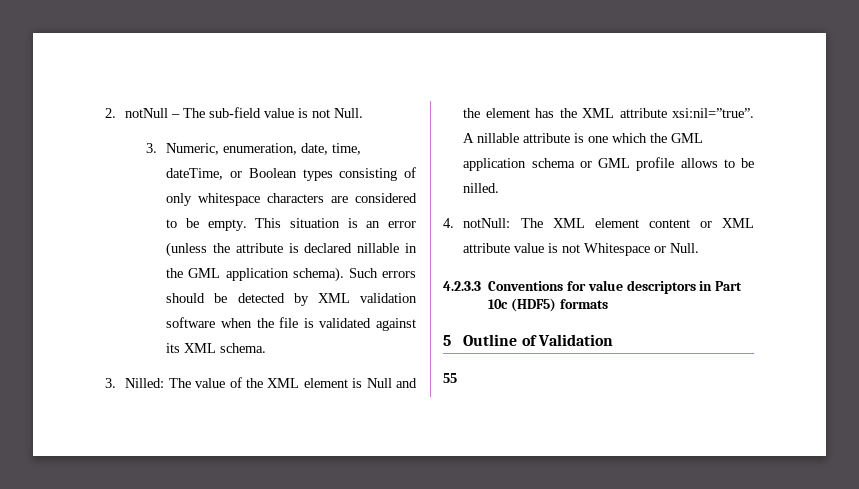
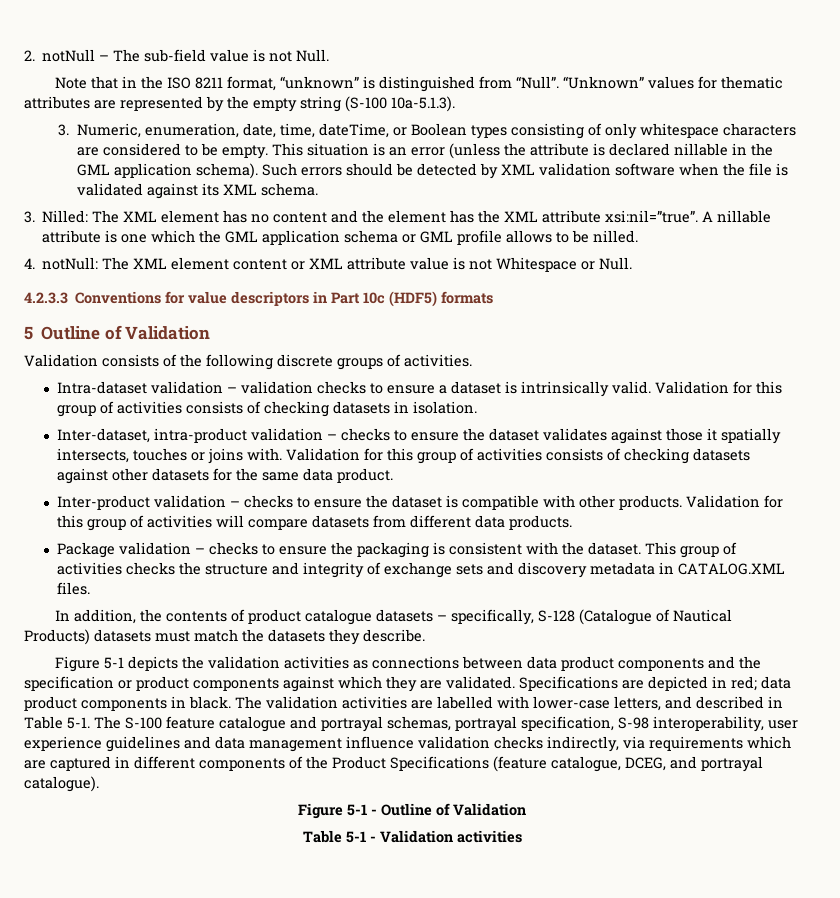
(364, 113) none -> [54,76,783,92] [24,96,455,112] // Note that in the ISO 8211 format, “unknown” is distinguished from “Null”. “Unknown” values for thematic attributes are represented by the empty string (S-100 10a-5.1.3).
[195,377,392,388] value of the XML element is Null -> [123,210,328,223] XML element has no content
[443,373,457,383] 55 -> [24,354,472,370] [57,381,783,397] [57,401,478,417] [57,428,782,444] [57,448,751,464] [57,468,394,484] [57,495,784,510] [57,515,573,531] [57,542,738,558] [57,562,786,578] [57,582,91,595] [54,609,732,625] [24,629,425,645] [54,656,761,672] [24,676,791,692] [24,696,783,711] [24,716,798,732] [24,736,791,752] [24,756,763,772] [24,776,99,792] [298,803,526,819] [302,830,522,843] Validation consists of the following discrete groups of activities. // Intra-dataset validation – validation checks to ensure a dataset is intrinsically valid. Validation for this group of activities consists of checking datasets in isolation. // Inter-dataset, intra-product validation – checks to ensure the dataset validates against those it spatially intersects, touches or joins with. Validation for this group of activities consists of checking datasets against other datasets for the same data product. // Inter-product validation – checks to ensure the dataset is compatible with other products. Validation for this group of activities will compare datasets from different data products. // Package validation – checks to ensure the packaging is consistent with the dataset. This group of activities checks the structure and integrity of exchange sets and discovery metadata in CATALOG.XML files. // In addition, the contents of product catalogue datasets – specifically, S-128 (Catalogue of Nautical Products) datasets must match the datasets they describe. // Figure 5-1 depicts the validation activities as connections between data product components and the specification or product components against which they are validated. Specifications are depicted in red; data product components in black. The validation activities are labelled with lower-case letters, and described in Table 5-1. The S-100 feature catalogue and portrayal schemas, portrayal specification, S-98 interoperability, user experience guidelines and data management influence validation checks indirectly, via requirements which are captured in different components of the Product Specifications (feature catalogue, DCEG, and portrayal catalogue). // Figure 5-1 - Outline of Validation // Table 5-1 - Validation activities

